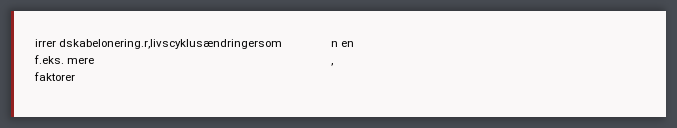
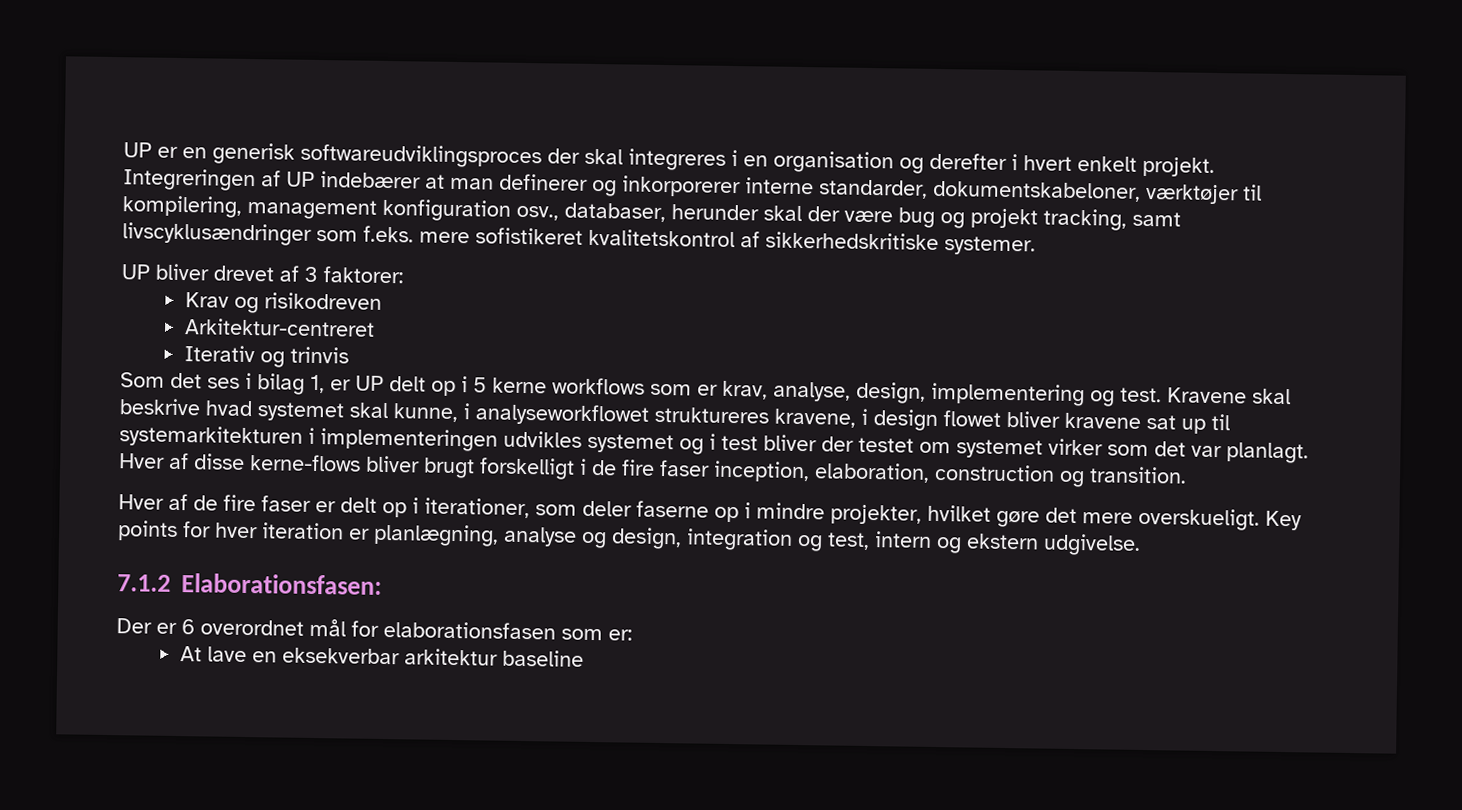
[35,39,283,49] [34,55,95,64] [34,72,75,81] [331,41,355,47] [331,63,333,66] irrer dskabelonering.r,livscyklusændringersom f.eks. mere // faktorer // n en // , -> [123,142,1215,177] [123,168,1262,205] [122,195,1181,231] [122,222,1036,256] [121,263,404,284] [184,292,382,314] [183,318,375,337] [183,345,349,368] [120,372,1291,407] [119,398,1230,434] [119,425,1309,464] [119,452,1187,488] [118,493,1302,531] [117,520,1141,556] [117,573,382,595] [116,618,633,641] [179,646,584,667] UP er en generisk softwareudviklingsproces der skal integreres i en organisation og derefter i hvert enkelt projekt. Integreringen af UP indebærer at man definerer og inkorporerer interne standarder, dokumentskabeloner, værktøjer til kompilering, management konfiguration osv., databaser, herunder skal der være bug og projekt tracking, samt livscyklusændringer som f.eks. mere sofistikeret kvalitetskontrol af sikkerhedskritiske systemer. // UP bliver drevet af 3 faktorer: // Krav og risikodreven // Arkitektur-centreret // Iterativ og trinvis // Som det ses i bilag 1, er UP delt op i 5 kerne workflows som er krav, analyse, design, implementering og test. Kravene skal beskrive hvad systemet skal kunne, i analyseworkflowet struktureres kravene, i design flowet bliver kravene sat up til systemarkitekturen i implementeringen udvikles systemet og i test bliver der testet om systemet virker som det var planlagt. Hver af disse kerne-flows bliver brugt forskelligt i de fire faser inception, elaboration, construction og transition. // Hver af de fire faser er delt op i iterationer, som deler faserne op i mindre projekter, hvilket gøre det mere overskueligt. Key points for hver iteration er planlægning, analyse og design, integration og test, intern og ekstern udgivelse. // 7.1.2 Elaborationsfasen: // Der er 6 overordnet mål for elaborationsfasen som er: // At lave en eksekverbar arkitektur baseline

